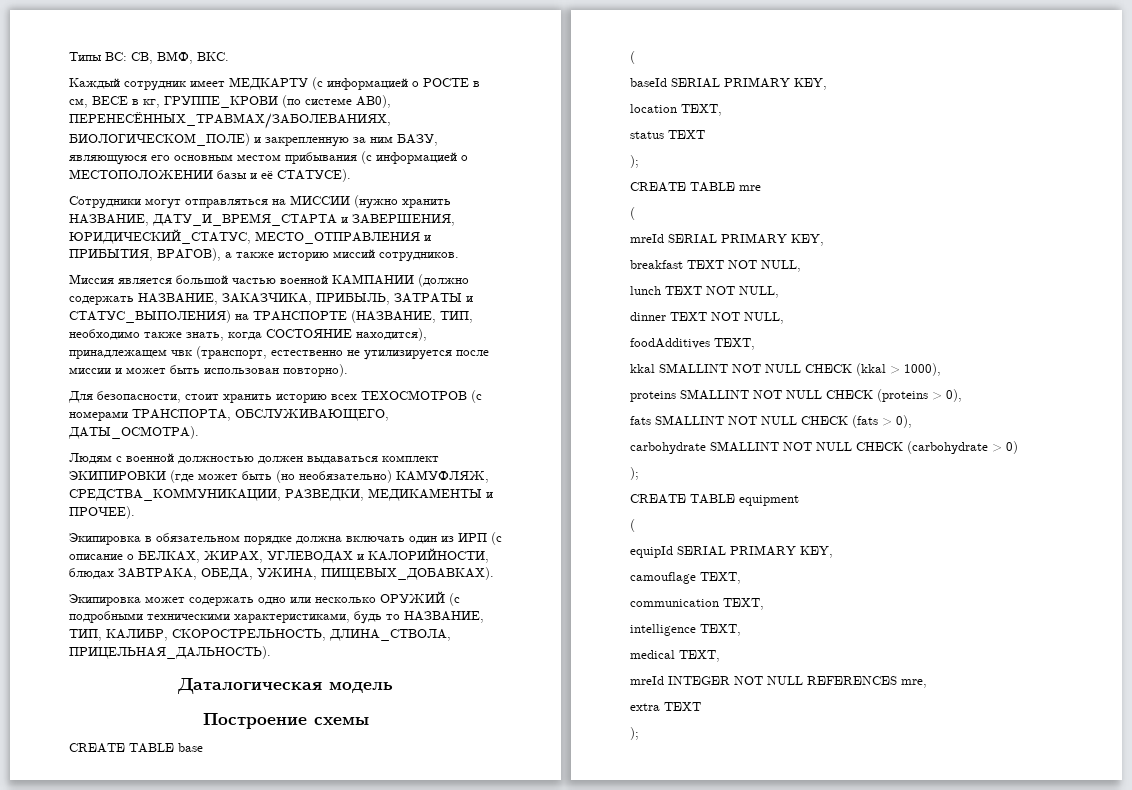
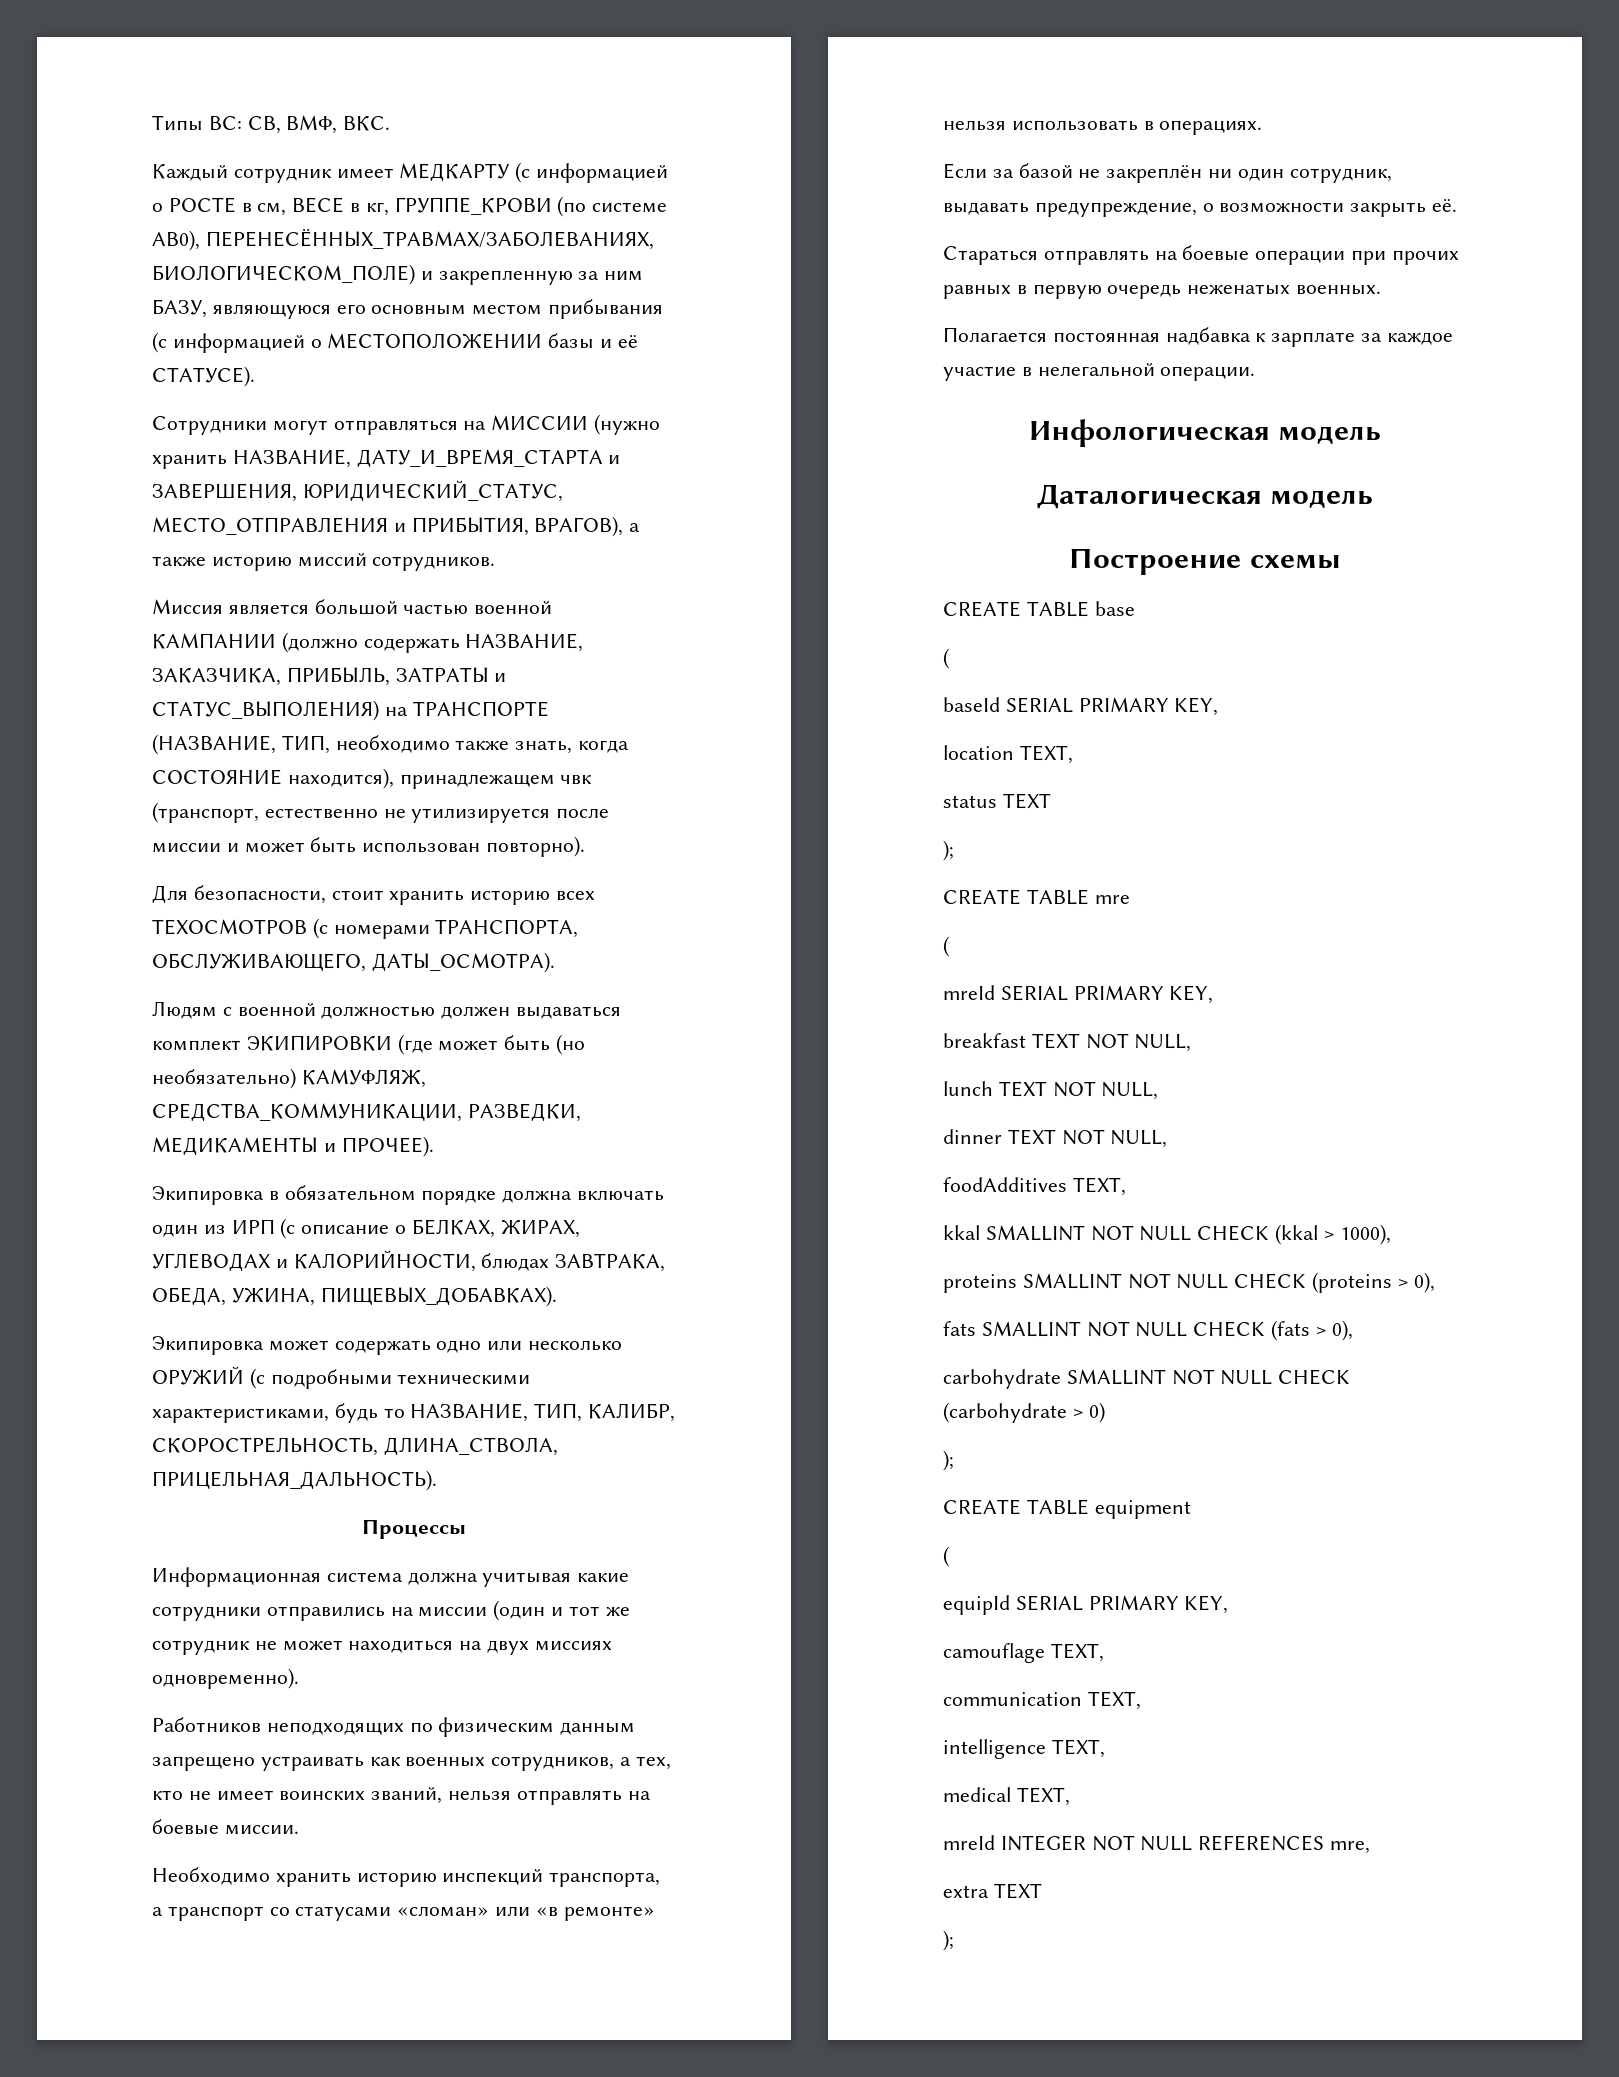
(271, 652) none -> [362,1519,466,1539] [152,1567,630,1587] [152,1600,630,1621] [152,1640,612,1655] [152,1668,299,1689] [152,1717,636,1737] [152,1756,671,1771] [152,1787,651,1805] [152,1819,299,1835] [152,1867,661,1887] [152,1906,655,1921] [943,120,1263,135] [943,163,1392,183] [943,199,1458,217] [943,245,1459,265] [943,284,1382,299] [943,327,1453,347] [943,363,1256,381] [1028,419,1382,447] // Процессы // Информационная система должна учитывая какие сотрудники отправились на миссии (один и тот же сотрудник не может находиться на двух миссиях одновременно). // Работников неподходящих по физическим данным запрещено устраивать как военных сотрудников, а тех, кто не имеет воинских званий, нельзя отправлять на боевые миссии. // Необходимо хранить историю инспекций транспорта, а транспорт со статусами «сломан» или «в ремонте» нельзя использовать в операциях. // Если за базой не закреплён ни один сотрудник, выдавать предупреждение, о возможности закрыть её. // Стараться отправлять на боевые операции при прочих равных в первую очередь неженатых военных. // Полагается постоянная надбавка к зарплате за каждое участие в нелегальной операции. // Инфологическая модель

